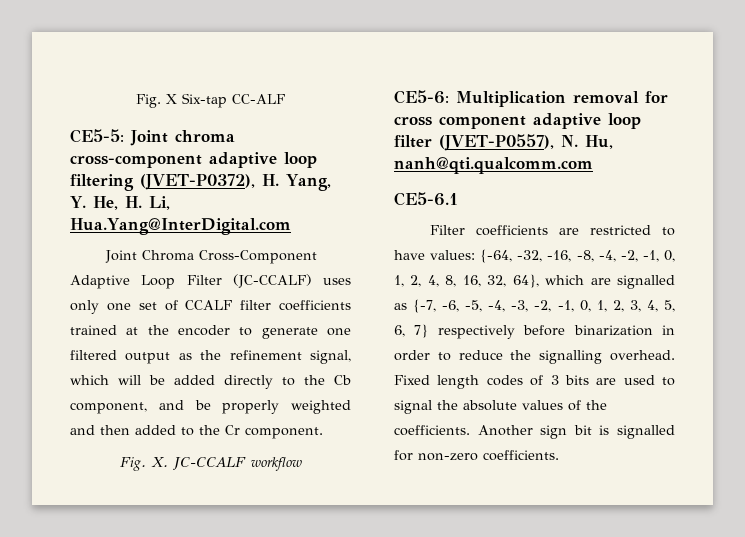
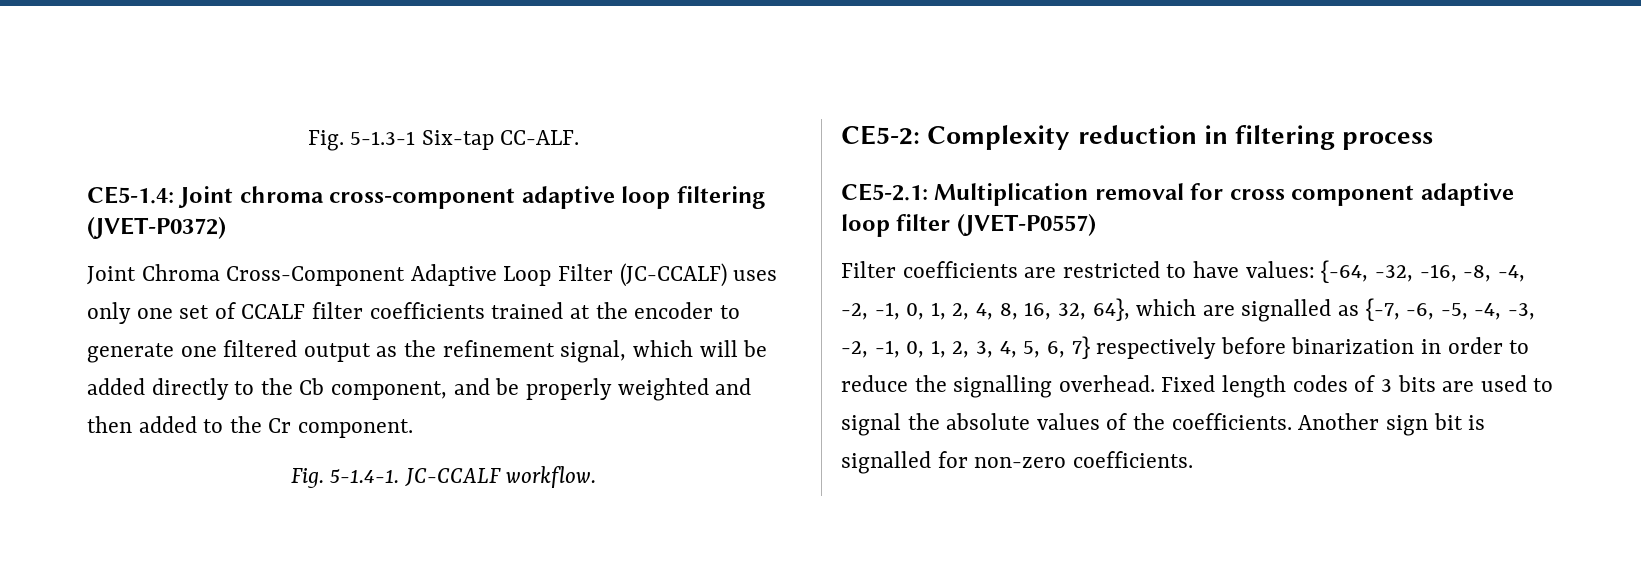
[136,93,285,108] [70,129,124,143] Fig. X Six-tap CC-ALF // CE5-5: -> [307,130,580,151] [87,186,174,204] Fig. 5-1.3-1 Six-tap CC-ALF. // CE5-1.4:
[140,174,331,191] [70,196,170,210] [70,218,291,235] (JVET-P0372), H. Yang, Y. He, H. Li, Hua.Yang@InterDigital.com -> [87,217,226,239] (JVET-P0372)
[150,457,302,471] [394,90,449,104] X. JC-CCALF workflow // CE5-6: -> [330,466,597,488] [841,125,1434,150] [841,183,928,201] 5-1.4-1. JC-CCALF workflow. // CE5-2: Complexity reduction in filtering process // CE5-2.1:
[439,134,613,151] [394,157,593,174] [394,192,458,206] (JVET-P0557), N. Hu, nanh@qti.qualcomm.com // CE5-6.1 -> [956,214,1096,236] (JVET-P0557)

